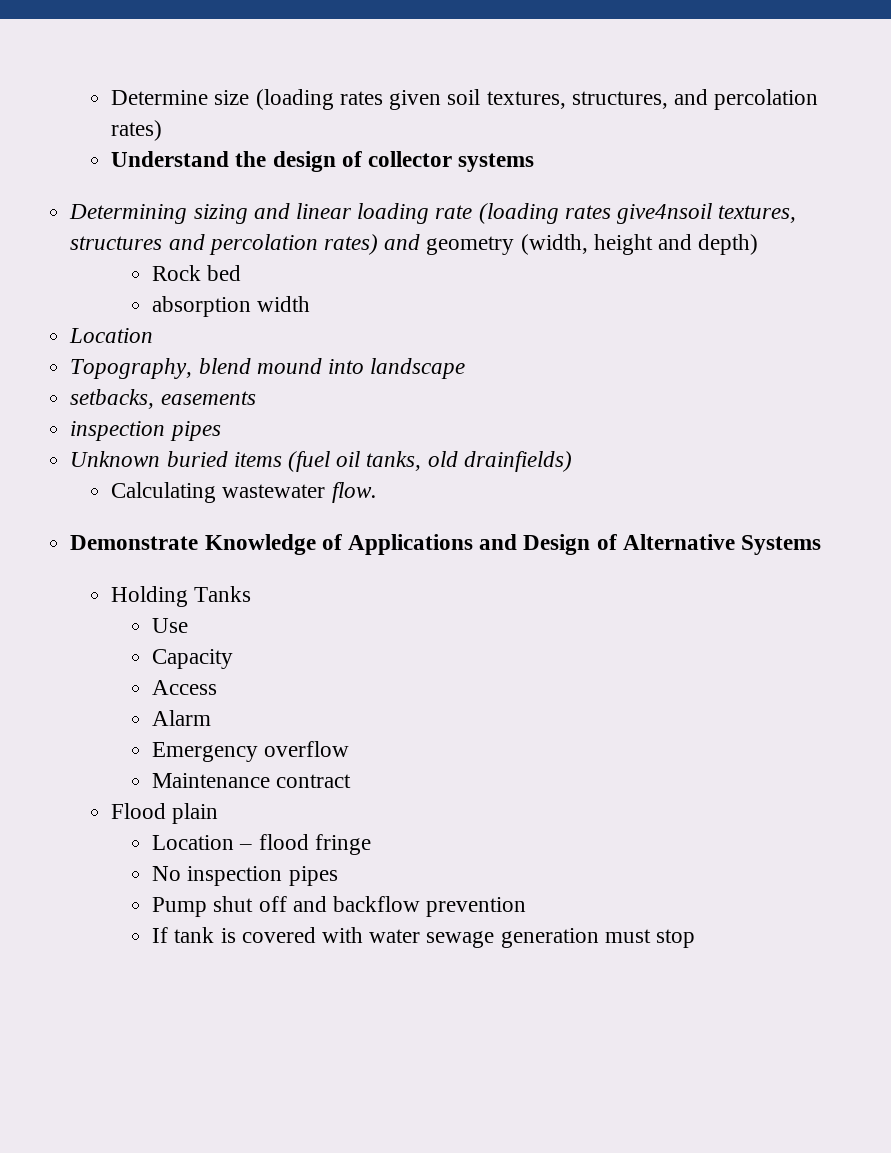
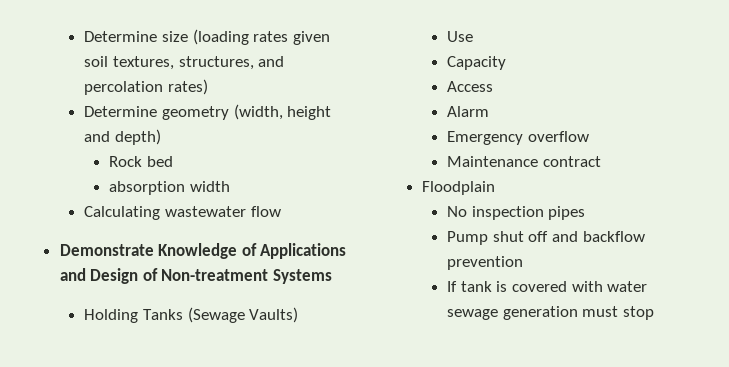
[111,151,535,172] [69,203,797,224] [70,234,421,255] Understand the design of collector systems // Determining sizing and linear loading rate (loading rates give4nsoil textures, structures and percolation rates) and -> [84,106,158,117] Determine
[69,328,154,343] [70,358,466,379] [70,389,256,409] [70,421,221,441] [70,451,572,472] // Location // Topography, blend mound into landscape // setbacks, easements // inspection pipes // Unknown buried items (fuel oil tanks, old drainfields) -> (230, 186) none
[331,482,377,503] flow. -> [250,206,281,217] flow
[622,534,735,550] Alternative -> [161,269,269,281] Non-treatment
(252, 594) none -> [187,307,299,323] (Sewage Vaults)
[111,803,219,824] [152,834,371,855] Flood plain // Location – flood fringe -> [422,181,496,195] Floodplain

